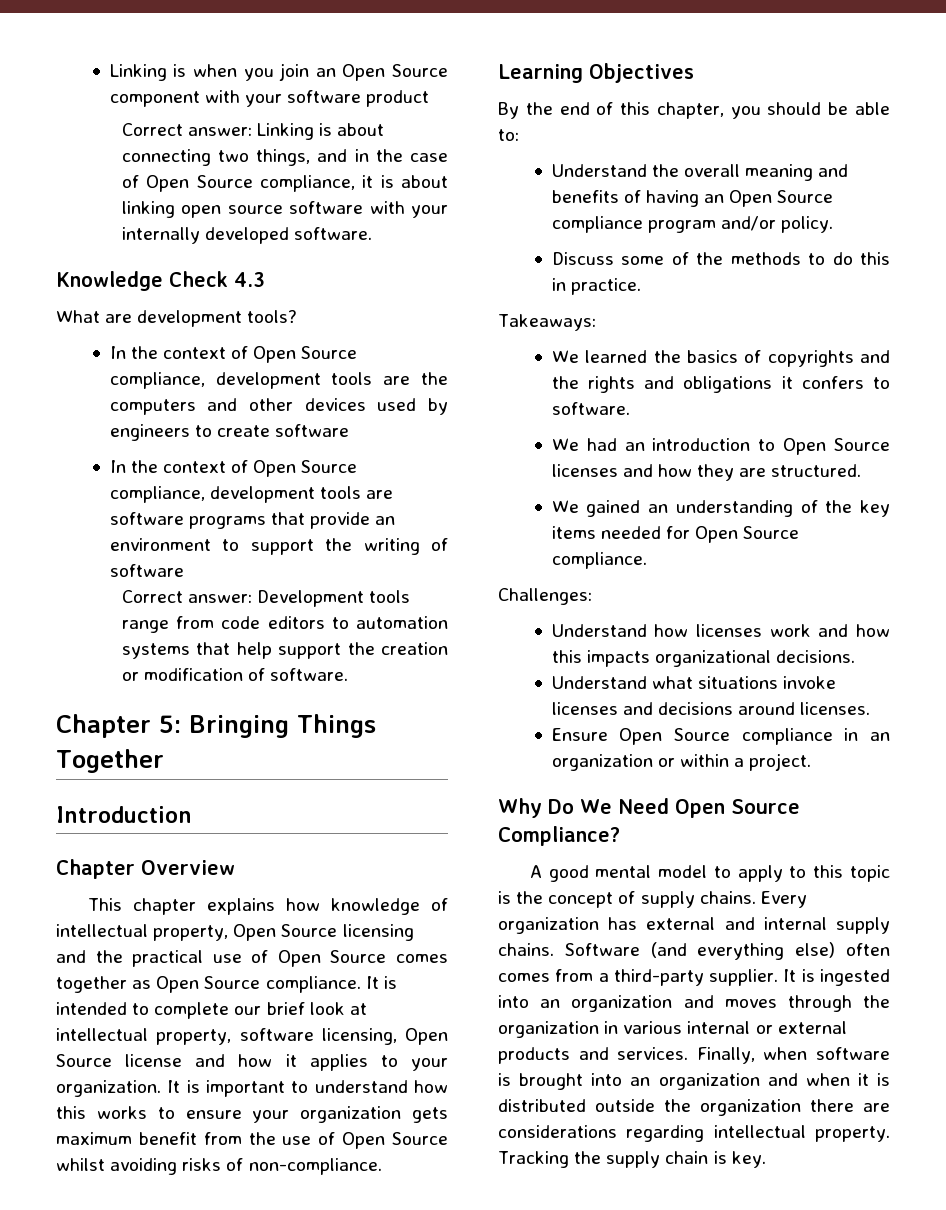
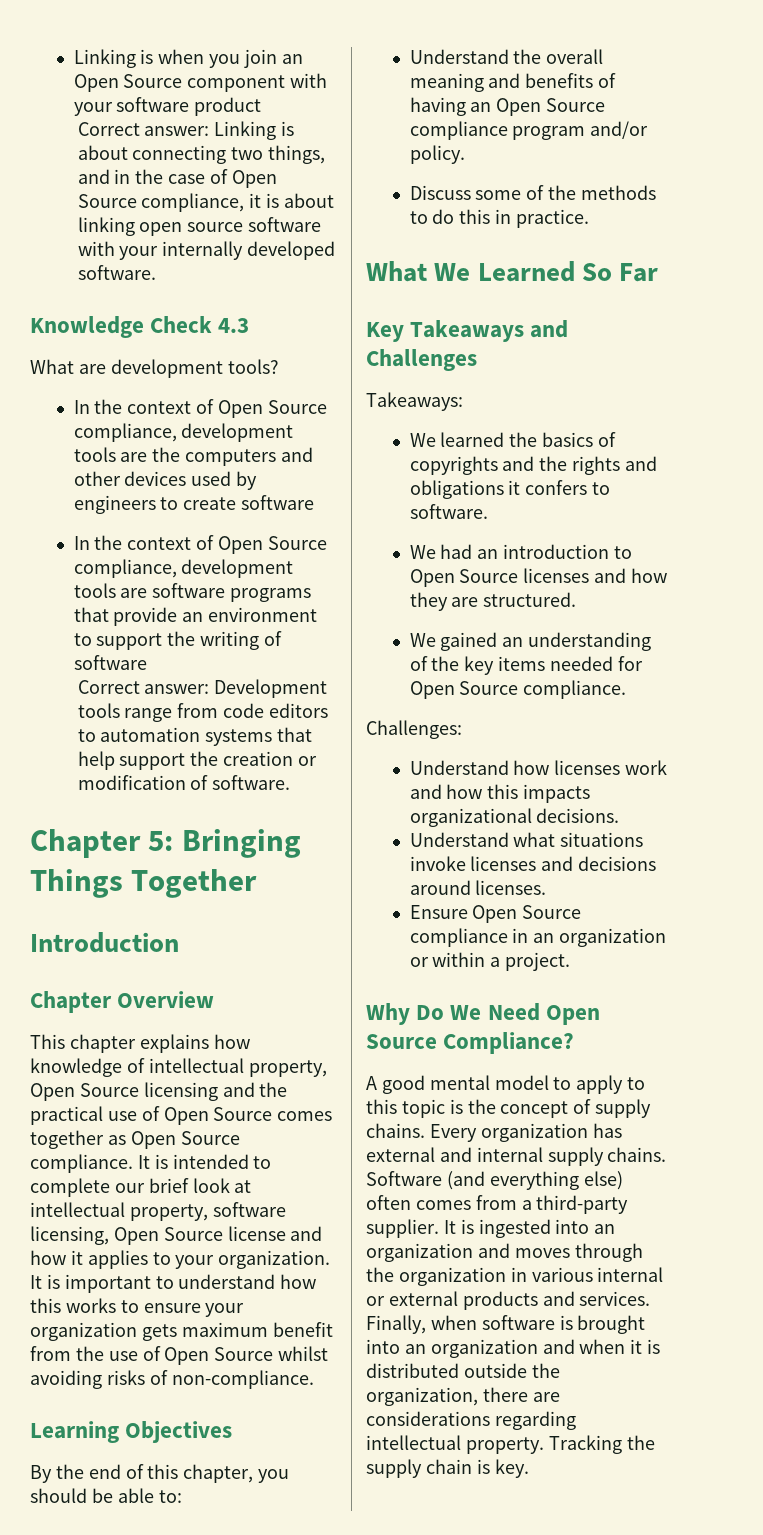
(641, 286) none -> [366,261,659,282] [366,320,569,342] [366,349,477,371] // What We Learned So Far // Key Takeaways and Challenges
[700,1099,801,1116] organization -> [366,1387,478,1406] organization,

